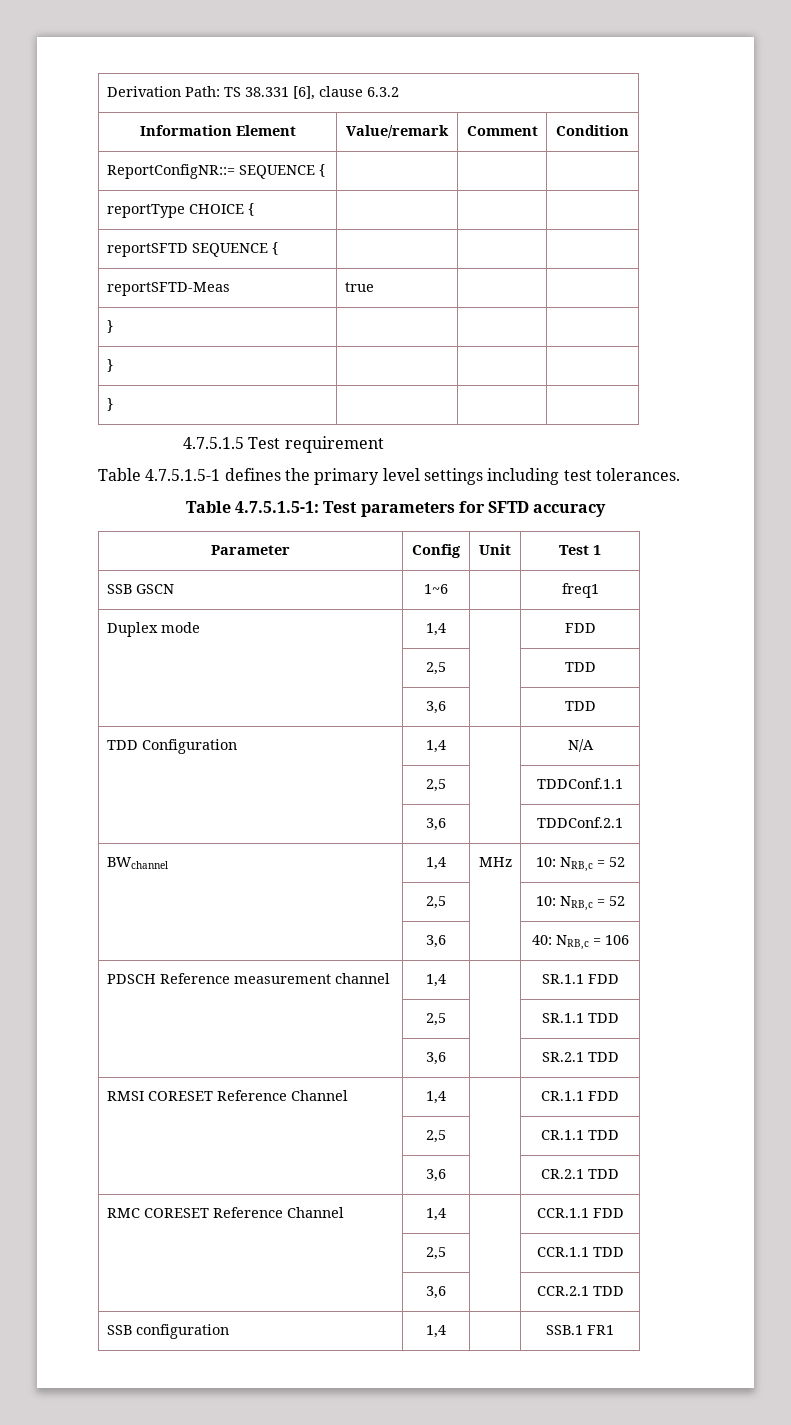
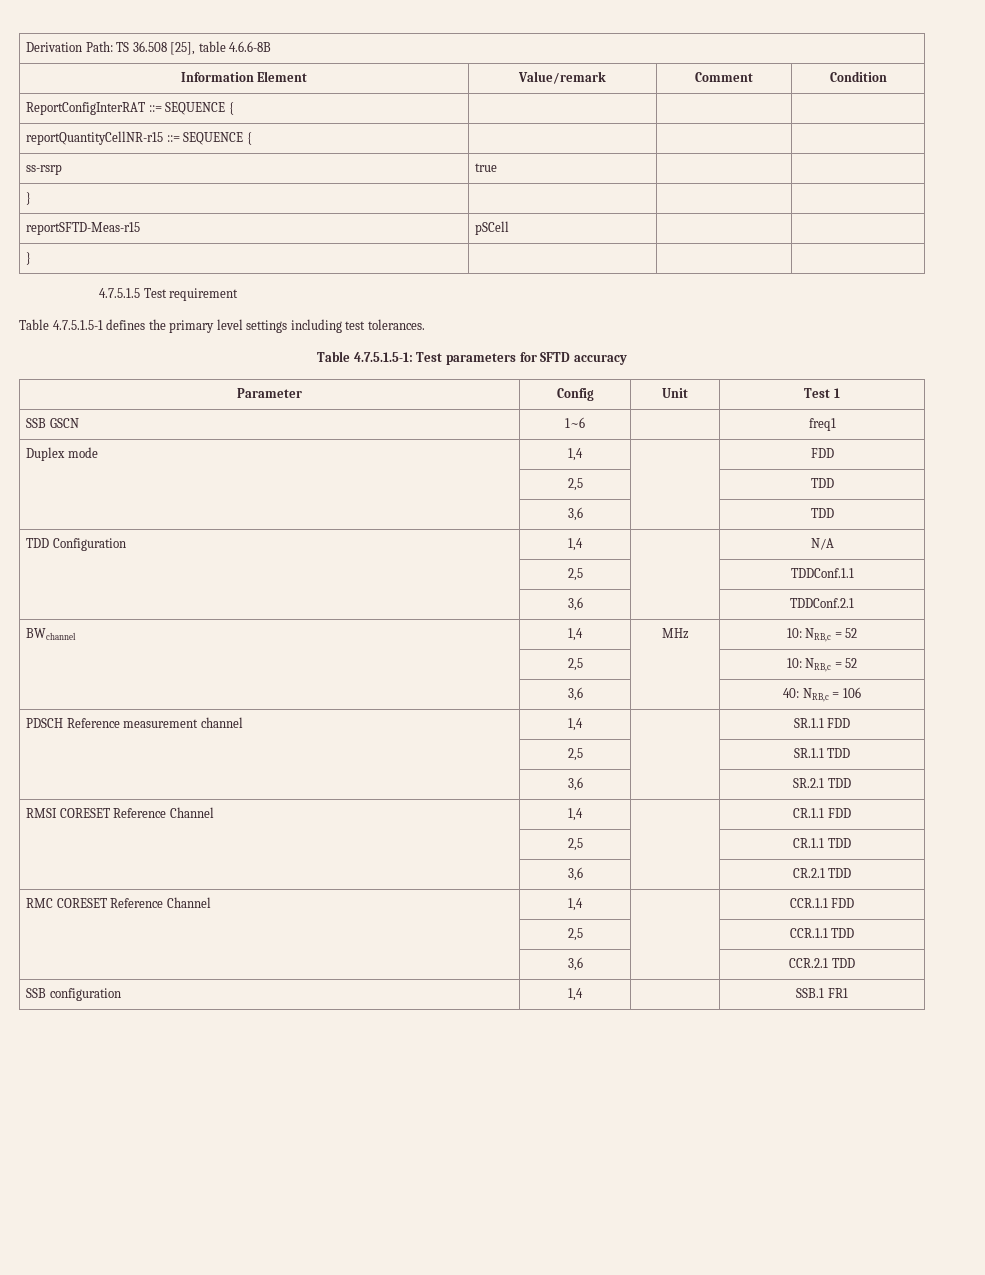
[244,86,399,100] 38.331 [6], clause 6.3.2 -> [132,41,272,55] 36.508 [25], table 4.6.6-8B
[106,164,325,179] [106,203,254,218] [106,242,278,257] [106,282,230,296] ReportConfigNR::= SEQUENCE { | | | // reportType CHOICE { | | | // reportSFTD SEQUENCE { | | | // reportSFTD-Meas -> [26,102,234,115] [26,131,252,145] [26,164,63,175] ReportConfigInterRAT ::= SEQUENCE { | | | // reportQuantityCellNR-r15 ::= SEQUENCE { | | | // ss-rsrp
[106,359,113,372] } | -> [26,222,141,235] [475,221,510,235] reportSFTD-Meas-r15 | pSCell

